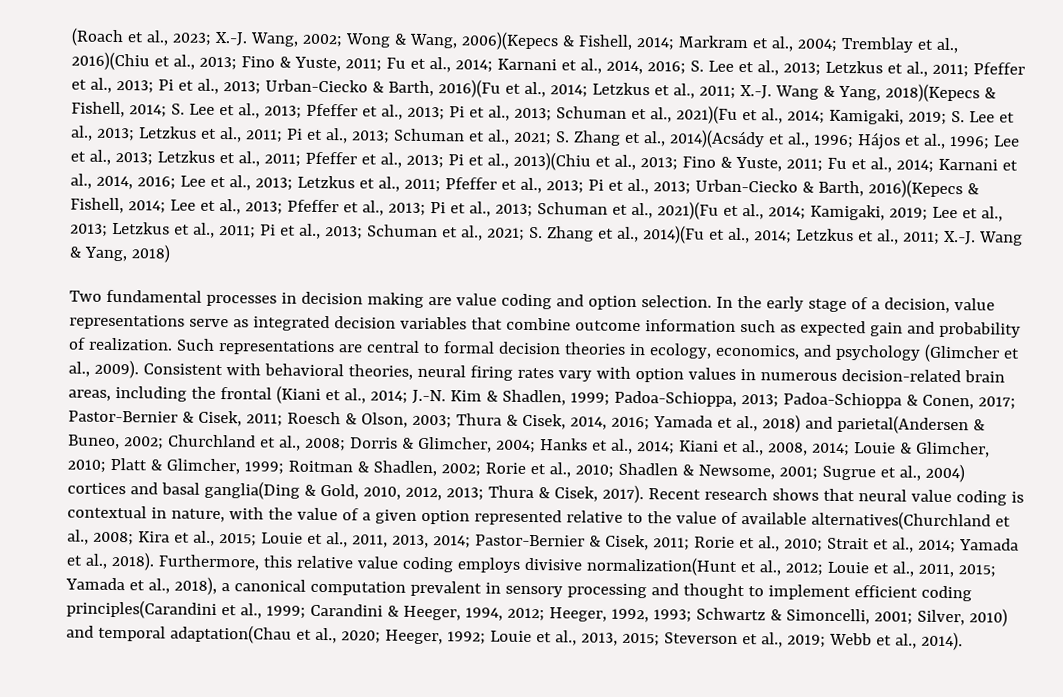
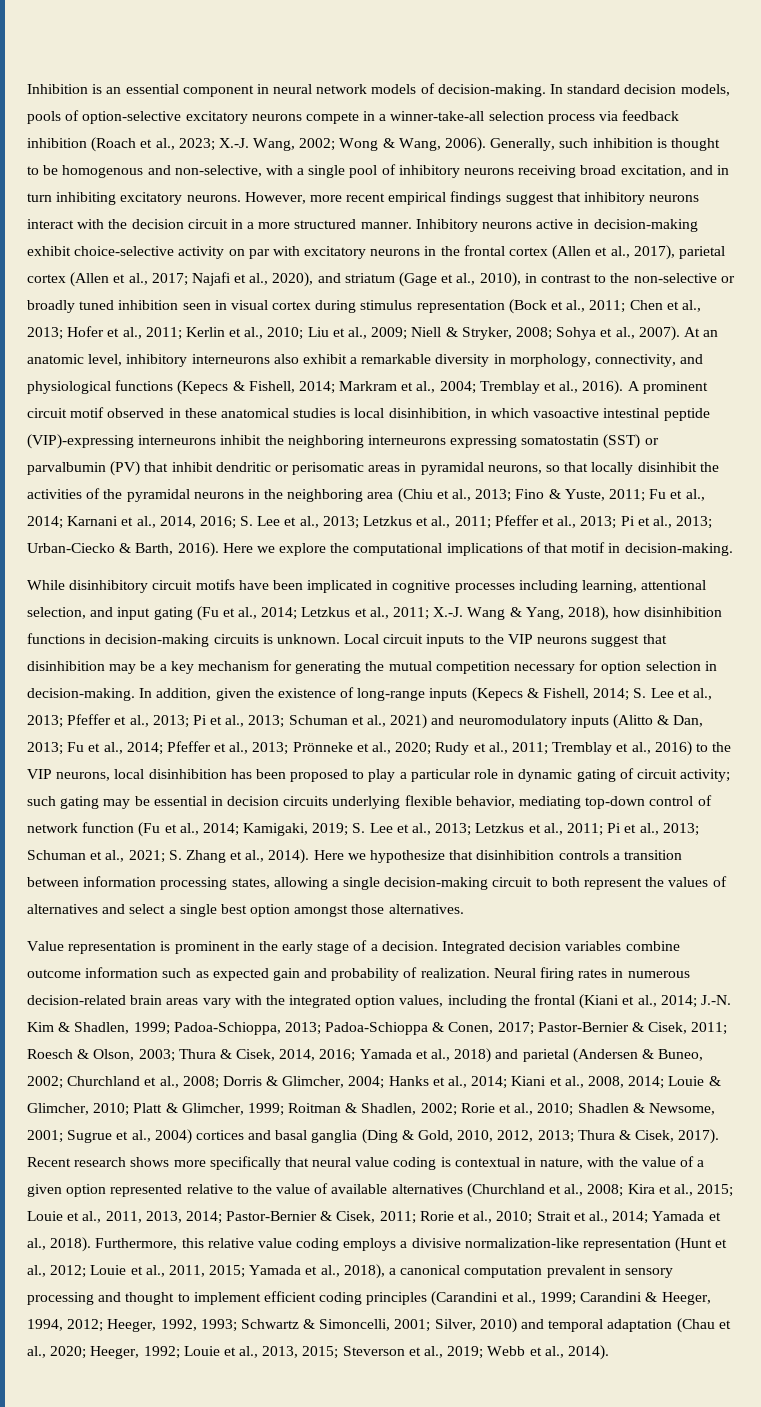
(71, 37) none -> [27,83,730,97] [27,110,680,124] [27,138,87,148] Inhibition is an essential component in neural network models of decision-making. In standard decision models, pools of option-selective excitatory neurons compete in a winner-take-all selection process via feedback inhibition
[460,31,559,51] 2006)(Kepecs -> [445,137,720,152] [27,164,729,178] [27,191,700,205] [27,219,698,232] [27,245,725,260] [27,272,735,287] [27,299,701,314] [27,326,719,341] [27,354,704,367] [27,380,229,395] 2006). Generally, such inhibition is thought to be homogenous and non-selective, with a single pool of inhibitory neurons receiving broad excitation, and in turn inhibiting excitatory neurons. However, more recent empirical findings suggest that inhibitory neurons interact with the decision circuit in a more structured manner. Inhibitory neurons active in decision-making exhibit choice-selective activity on par with excitatory neurons in the frontal cortex (Allen et al., 2017), parietal cortex (Allen et al., 2017; Najafi et al., 2020), and striatum (Gage et al., 2010), in contrast to the non-selective or broadly tuned inhibition seen in visual cortex during stimulus representation (Bock et al., 2011; Chen et al., 2013; Hofer et al., 2011; Kerlin et al., 2010; Liu et al., 2009; Niell & Stryker, 2008; Sohya et al., 2007). At an anatomic level, inhibitory interneurons also exhibit a remarkable diversity in morphology, connectivity, and physiological functions (Kepecs
[71,51,150,71] 2016)(Chiu -> [582,380,708,395] [27,407,710,421] [27,434,659,449] [27,461,719,476] [27,488,433,503] 2016). A prominent circuit motif observed in these anatomical studies is local disinhibition, in which vasoactive intestinal peptide (VIP)-expressing interneurons inhibit the neighboring interneurons expressing somatostatin (SST) or parvalbumin (PV) that inhibit dendritic or perisomatic areas in pyramidal neurons, so that locally disinhibit the activities of the pyramidal neurons in the neighboring area (Chiu
[437,79,501,98] 2016)(Fu -> [177,542,733,557] [27,579,707,593] [27,606,219,621] 2016). Here we explore the computational implications of that motif in decision-making. // While disinhibitory circuit motifs have been implicated in cognitive processes including learning, attentional selection, and input gating (Fu
[884,83,980,103] 2018)(Kepecs -> [567,606,723,621] [27,633,667,647] [27,660,717,674] [27,687,523,702] 2018), how disinhibition functions in decision-making circuits is unknown. Local circuit inputs to the VIP neurons suggest that disinhibition may be a key mechanism for generating the mutual competition necessary for option selection in decision-making. In addition, given the existence of long-range inputs (Kepecs
[675,105,738,124] 2021)(Fu -> [390,714,704,729] [27,741,732,756] [27,768,731,782] [27,795,712,809] [27,822,161,837] 2021) and neuromodulatory inputs (Alitto & Dan, 2013; Fu et al., 2014; Pfeffer et al., 2013; Prönneke et al., 2020; Rudy et al., 2011; Tremblay et al., 2016) to the VIP neurons, local disinhibition has been proposed to play a particular role in dynamic gating of circuit activity; such gating may be essential in decision circuits underlying flexible behavior, mediating top-down control of network function (Fu
[668,129,1020,150] [70,149,1018,173] [70,173,979,199] [70,197,1003,222] [70,221,1023,246] [69,244,170,263] [69,289,733,311] 2014)(Acsády et al., 1996; Hájos et al., 1996; Lee et al., 2013; Letzkus et al., 2011; Pfeffer et al., 2013; Pi et al., 2013)(Chiu et al., 2013; Fino & Yuste, 2011; Fu et al., 2014; Karnani et al., 2014, 2016; Lee et al., 2013; Letzkus et al., 2011; Pfeffer et al., 2013; Pi et al., 2013; Urban-Ciecko & Barth, 2016)(Kepecs & Fishell, 2014; Lee et al., 2013; Pfeffer et al., 2013; Pi et al., 2013; Schuman et al., 2021)(Fu et al., 2014; Kamigaki, 2019; Lee et al., 2013; Letzkus et al., 2011; Pi et al., 2013; Schuman et al., 2021; S. Zhang et al., 2014)(Fu et al., 2014; Letzkus et al., 2011; X.-J. Wang & Yang, 2018) // Two fundamental processes in decision making are value coding and option selection. In -> [268,849,682,864] [27,876,727,890] [27,904,464,917] [27,941,255,954] 2014). Here we hypothesize that disinhibition controls a transition between information processing states, allowing a single decision-making circuit to both represent the values of alternatives and select a single best option amongst those alternatives. // Value representation is prominent in
[883,297,995,314] [69,314,330,332] decision, value representations serve as integrated -> [381,941,506,954] decision. Integrated
[470,317,503,330] that -> (622, 946) none
[175,338,1020,363] [68,359,1005,383] [68,389,111,401] Such representations are central to formal decision theories in ecology, economics, and psychology (Glimcher et al., 2009). Consistent with behavioral theories, neural firing rates vary with option values in numerous decision-related brain areas, -> [493,967,690,981] [27,995,444,1008] Neural firing rates in numerous decision-related brain areas vary with the integrated option values,
[836,414,969,435] parietal(Andersen -> [522,1048,638,1063] parietal (Andersen
[203,480,300,500] ganglia(Ding -> [311,1129,398,1144] ganglia (Ding
(819, 494) none -> [173,1156,281,1170] more specifically
[810,510,991,531] alternatives(Churchland -> [391,1183,545,1198] alternatives (Churchland
[523,556,737,576] divisive normalization(Hunt -> [400,1237,713,1252] a divisive normalization-like representation (Hunt
[66,599,217,619] principles(Carandini -> [366,1291,499,1306] principles (Carandini
[169,624,292,644] adaptation(Chau -> [607,1318,715,1333] adaptation (Chau

